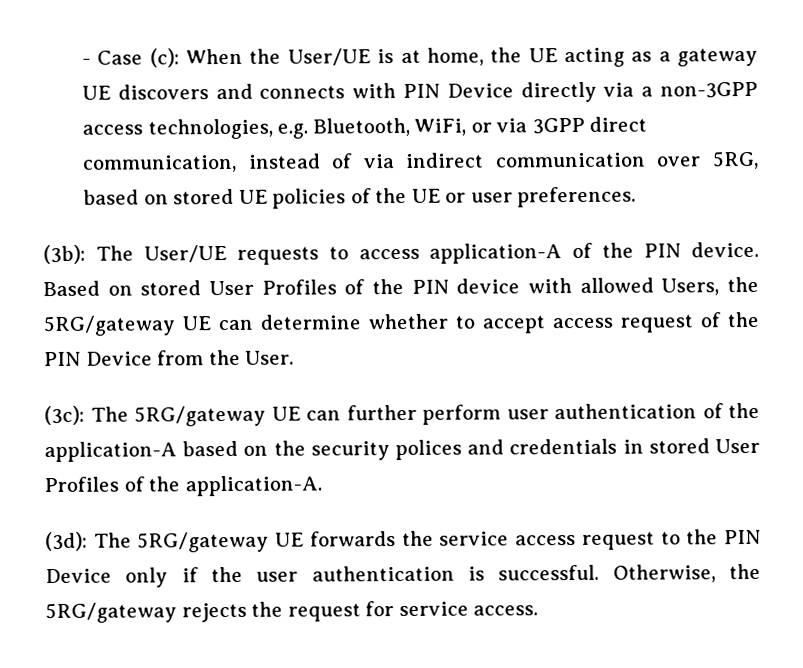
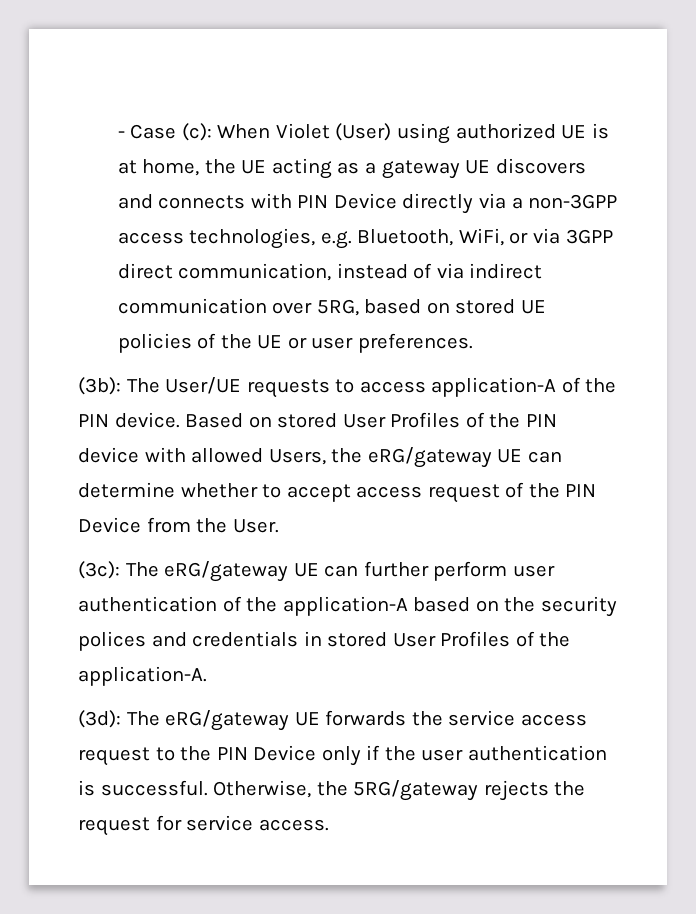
[249,48,371,66] the User/UE -> [275,123,587,144] Violet (User) using authorized UE
[43,315,176,337] 5RG/gateway -> [367,447,492,468] eRG/gateway
[134,405,266,427] 5RG/gateway -> [164,561,289,582] eRG/gateway
[137,531,270,553] 5RG/gateway -> [165,710,290,731] eRG/gateway

